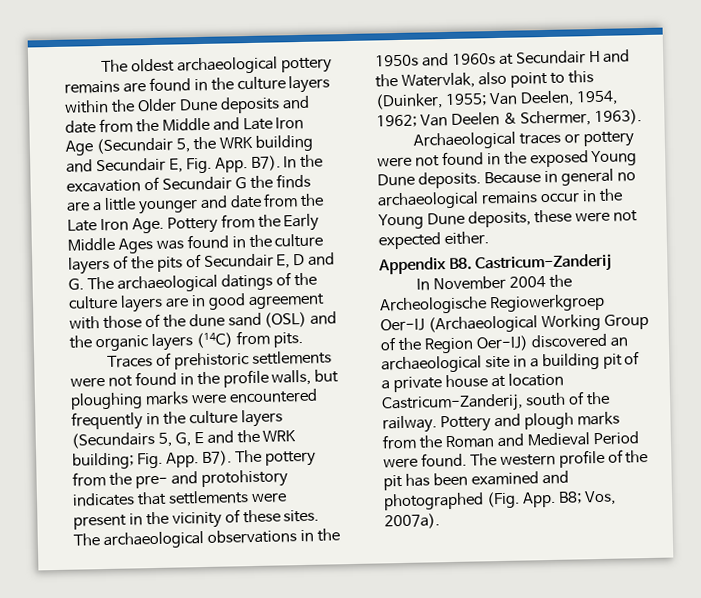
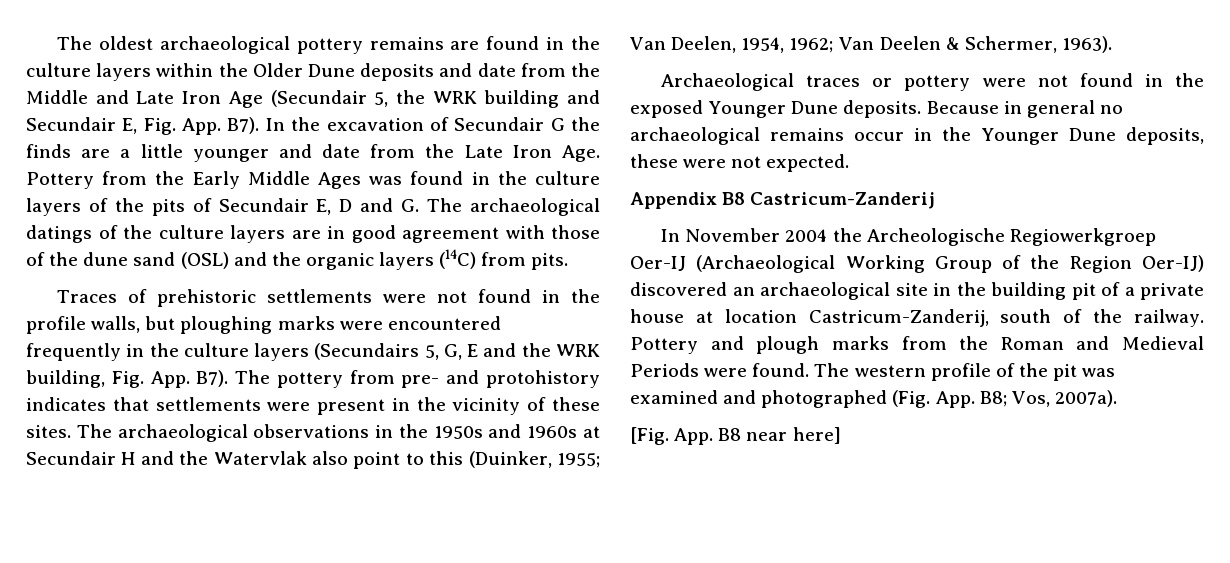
[72,452,134,470] building; -> [26,370,105,388] building,
[108,472,132,486] the -> (395, 377) none
[400,72,475,89] Watervlak, -> [213,451,307,465] Watervlak
[591,150,638,167] Young -> [708,101,787,118] Younger
[378,213,424,230] Young -> [981,128,1060,145] Younger
[378,231,489,250] expected either. -> [766,154,850,172] expected.
[448,257,472,271] B8. -> [722,192,746,205] B8
[529,358,539,368] a -> [956,282,986,296] the
[592,431,639,446] Period -> [630,363,699,377] Periods
[404,472,468,487] has been -> [1082,368,1116,377] was
(440, 521) none -> [630,427,841,445] // [Fig. App. B8 near here]

